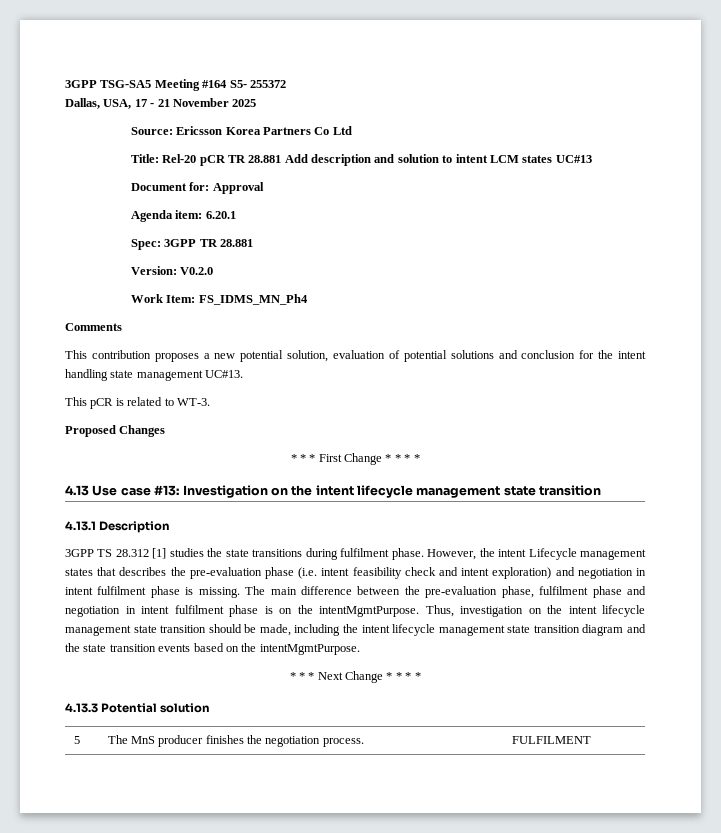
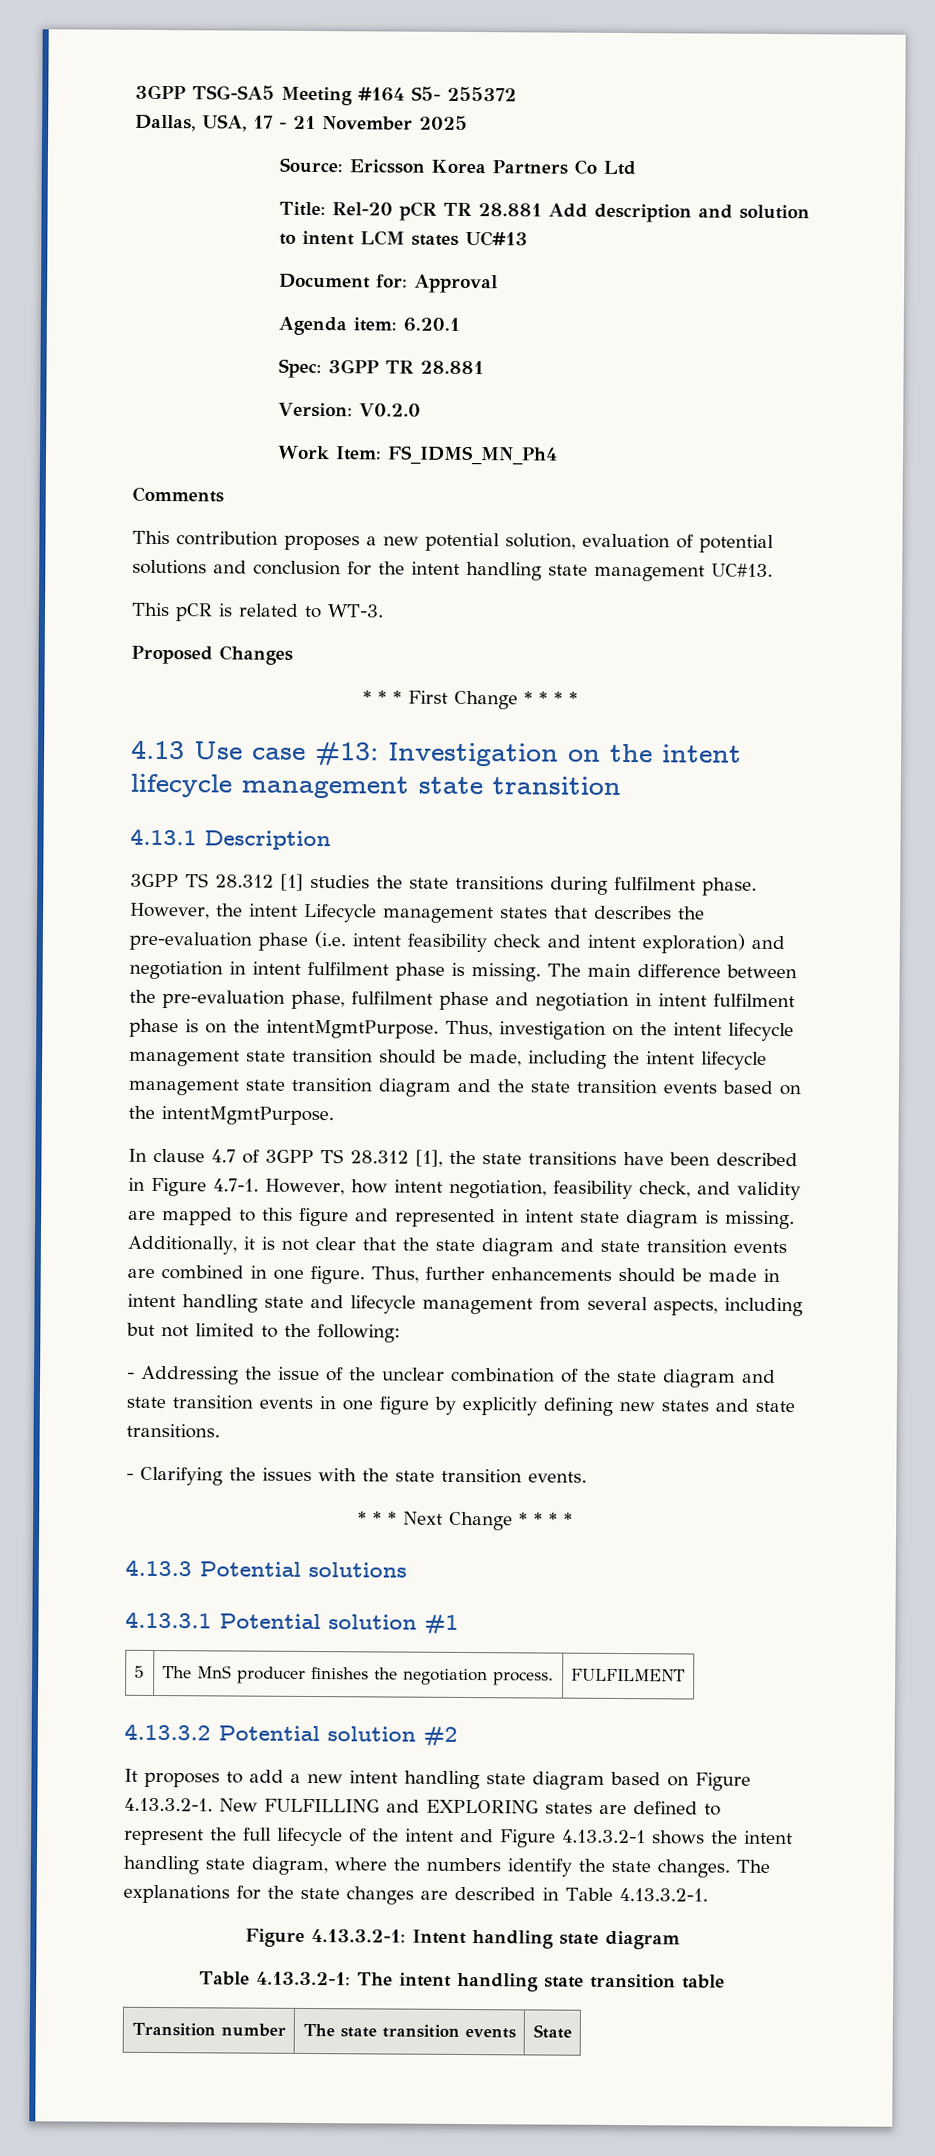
(360, 649) none -> [128,1148,798,1167] [128,1177,801,1201] [128,1207,795,1230] [127,1235,787,1257] [127,1265,780,1285] [127,1293,803,1317] [126,1322,401,1343] [127,1365,776,1388] [126,1395,795,1416] [126,1423,220,1439] [126,1466,587,1486] // In clause 4.7 of 3GPP TS 28.312 [1], the state transitions have been described in Figure 4.7-1. However, how intent negotiation, feasibility check, and validity are mapped to this figure and represented in intent state diagram is missing. Additionally, it is not clear that the state diagram and state transition events are combined in one figure. Thus, further enhancements should be made in intent handling state and lifecycle management from several aspects, including but not limited to the following: // - Addressing the issue of the unclear combination of the state diagram and state transition events in one figure by explicitly defining new states and state transitions. // - Clarifying the issues with the state transition events.
[160,703,211,713] solution -> [308,1561,407,1578] [125,1611,459,1635] solutions // 4.13.3.1 Potential solution #1
(591, 740) none -> [124,1723,458,1747] [124,1768,751,1791] [124,1797,721,1816] [124,1827,793,1848] [123,1855,770,1878] [123,1884,708,1905] [244,1928,680,1950] [199,1971,725,1992] [131,2022,286,2037] [302,2023,516,2039] [532,2024,572,2039] // 4.13.3.2 Potential solution #2 // It proposes to add a new intent handling state diagram based on Figure 4.13.3.2-1. New FULFILLING and EXPLORING states are defined to represent the full lifecycle of the intent and Figure 4.13.3.2-1 shows the intent handling state diagram, where the numbers identify the state changes. The explanations for the state changes are described in Table 4.13.3.2-1. // Figure 4.13.3.2-1: Intent handling state diagram // Table 4.13.3.2-1: The intent handling state transition table // Transition number | The state transition events | State

